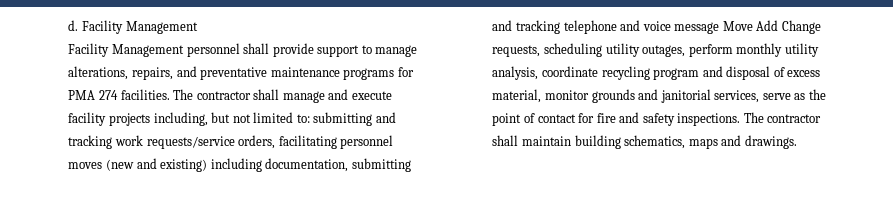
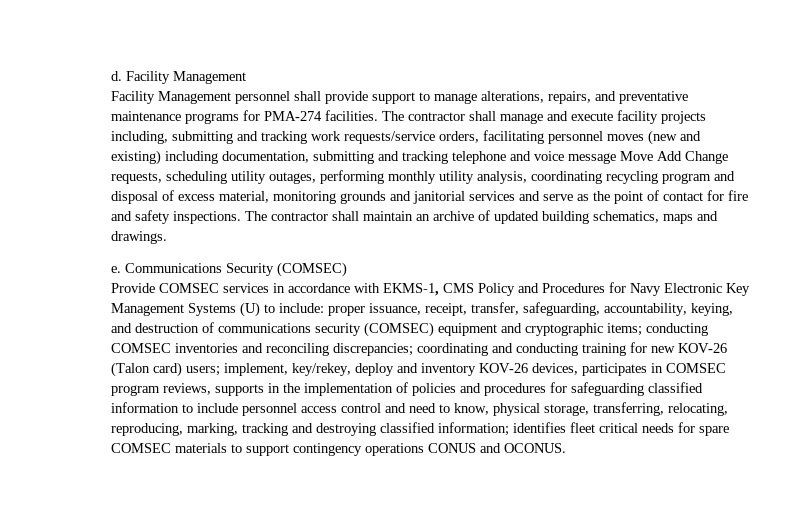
[68,90,118,100] PMA 274 -> [264,111,323,121] PMA-274
[211,112,310,123] but not limited to: -> (169, 137) none
[688,44,733,57] perform -> [320,170,385,184] performing
[541,66,598,77] coordinate -> [531,171,603,184] coordinating
[544,90,589,100] monitor -> [273,191,337,204] monitoring
[714,90,760,103] services, -> [469,191,541,201] services and
(571, 141) none -> [416,210,540,224] an archive of updated
(797, 142) none -> [111,262,348,277] [111,282,751,296] [111,302,734,317] [111,322,709,337] [111,342,728,356] [111,362,727,377] [111,382,704,396] [111,402,729,416] [111,422,730,436] [111,443,567,456] // e. Communications Security (COMSEC) // Provide COMSEC services in accordance with EKMS-1, CMS Policy and Procedures for Navy Electronic Key Management Systems (U) to include: proper issuance, receipt, transfer, safeguarding, accountability, keying, and destruction of communications security (COMSEC) equipment and cryptographic items; conducting COMSEC inventories and reconciling discrepancies; coordinating and conducting training for new KOV-26 (Talon card) users; implement, key/rekey, deploy and inventory KOV-26 devices, participates in COMSEC program reviews, supports in the implementation of policies and procedures for safeguarding classified information to include personnel access control and need to know, physical storage, transferring, relocating, reproducing, marking, tracking and destroying classified information; identifies fleet critical needs for spare COMSEC materials to support contingency operations CONUS and OCONUS.

